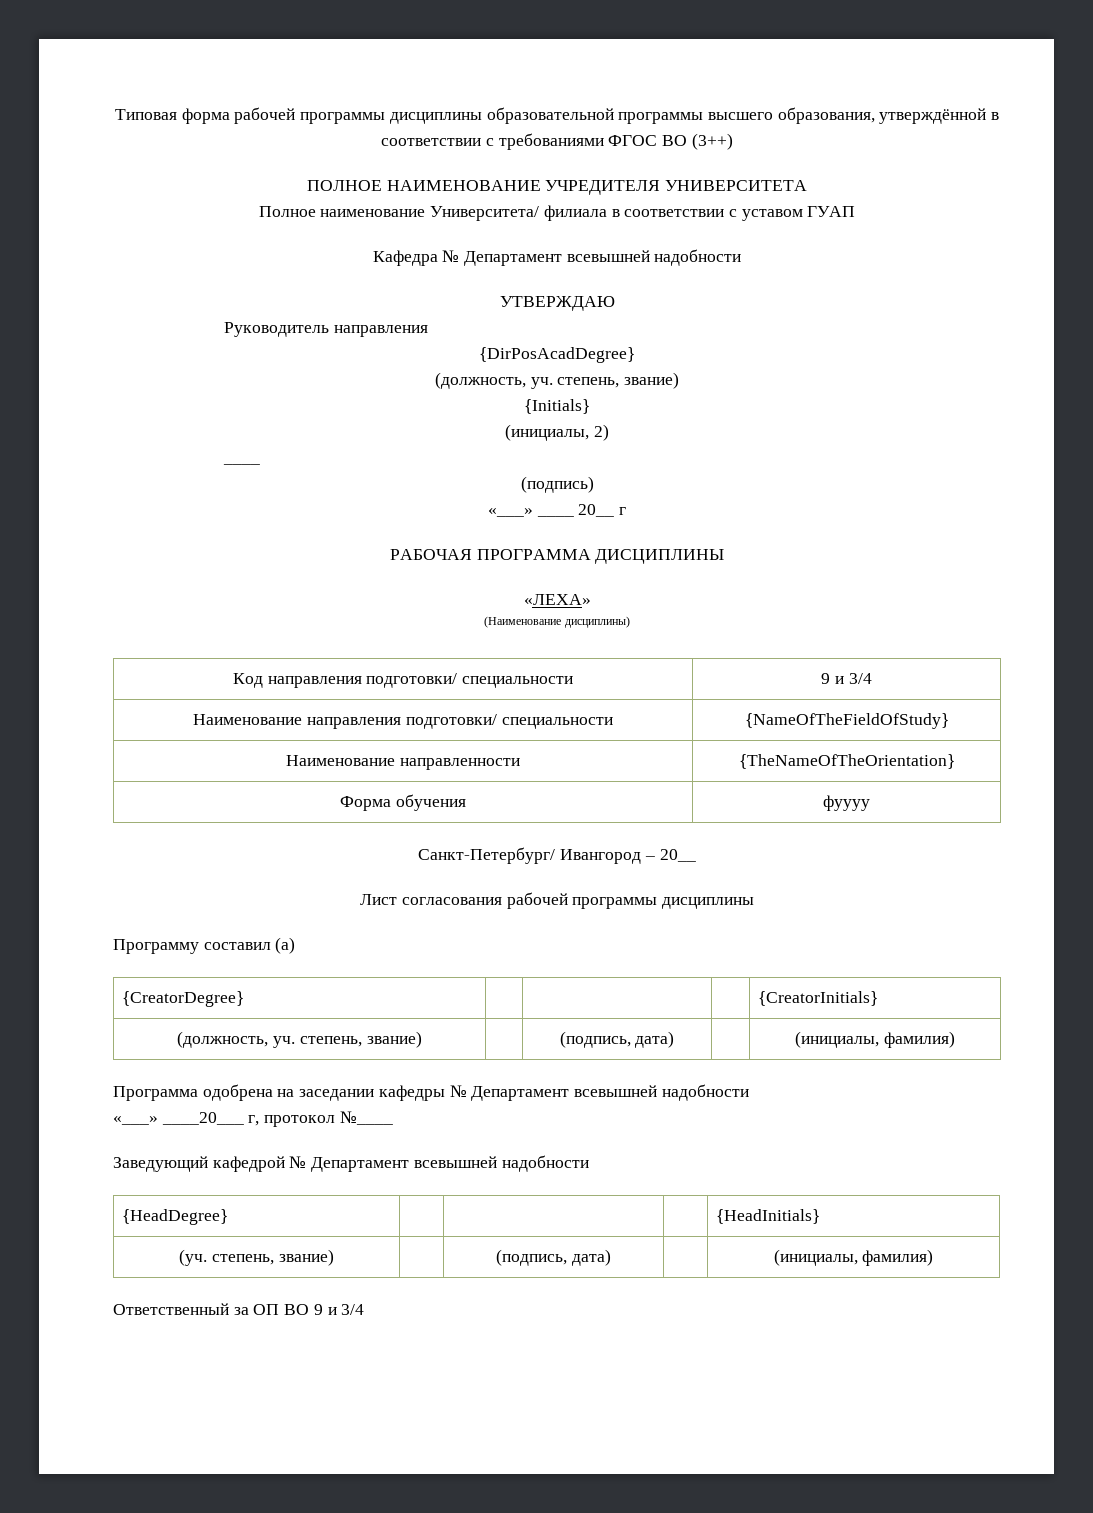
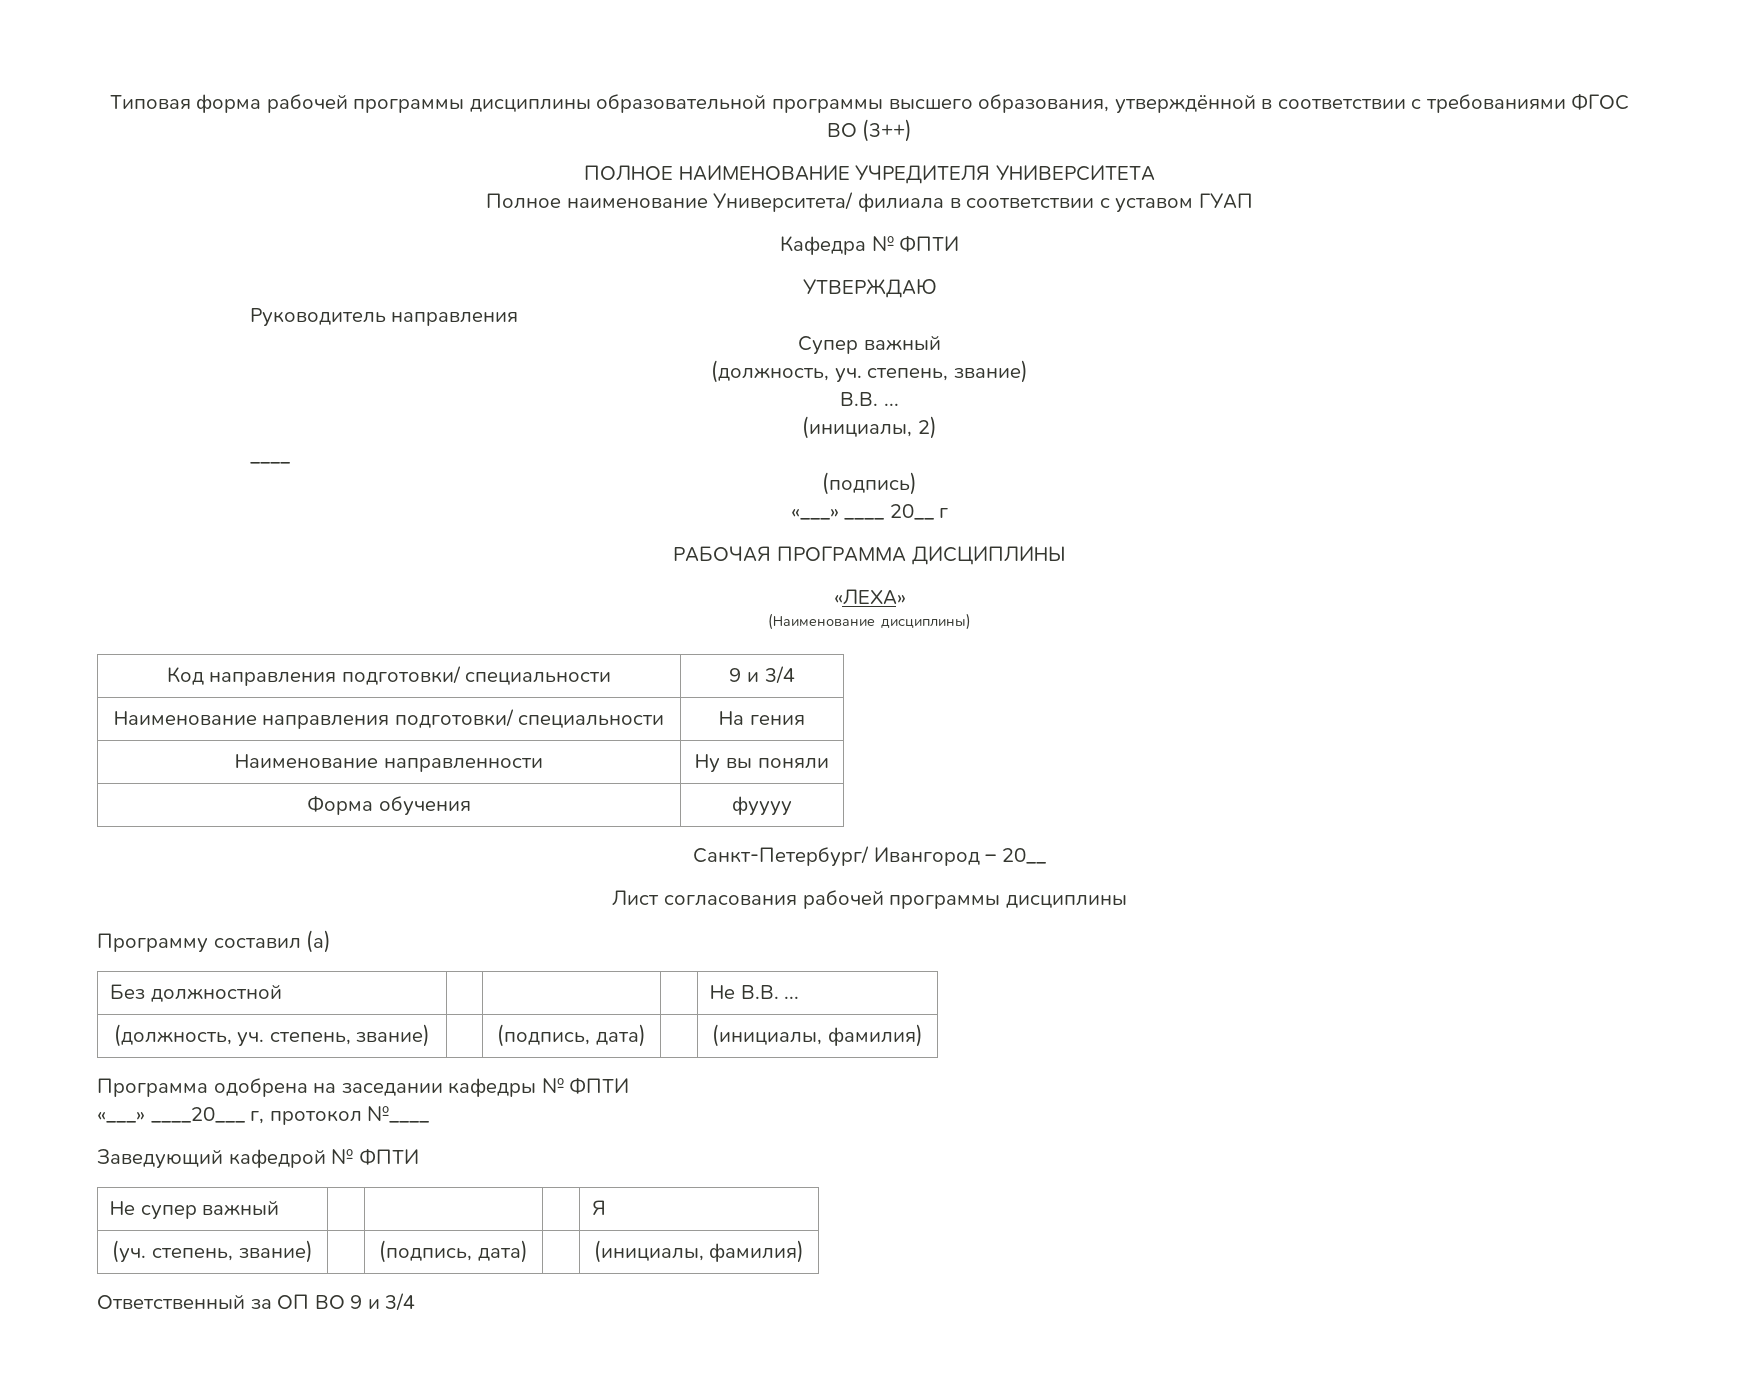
[464,249,742,266] Департамент всевышней надобности -> [899,236,960,252] ФПТИ
[479,347,635,363] {DirPosAcadDegree} -> [798,335,941,355] Супер важный
[524,399,590,414] {Initials} -> [840,392,899,406] В.В. ...
[744,713,949,729] {NameOfTheFieldOfStudy} -> [719,711,805,726] На гения
[738,754,955,769] {TheNameOfTheOrientation} -> [695,754,829,773] Ну вы поняли
[122,991,245,1007] [758,991,879,1006] {CreatorDegree} | | | | {CreatorInitials} -> [110,984,282,1002] [710,985,800,999] Без должностной | | | | Не В.В. ...
[471,1084,749,1101] Департамент всевышней надобности -> [569,1078,630,1094] ФПТИ
[311,1155,589,1172] [122,1209,229,1225] [716,1209,821,1224] Департамент всевышней надобности // {HeadDegree} | | | | {HeadInitials} -> [358,1149,419,1165] [110,1200,280,1220] [592,1200,607,1216] ФПТИ // Не супер важный | | | | Я

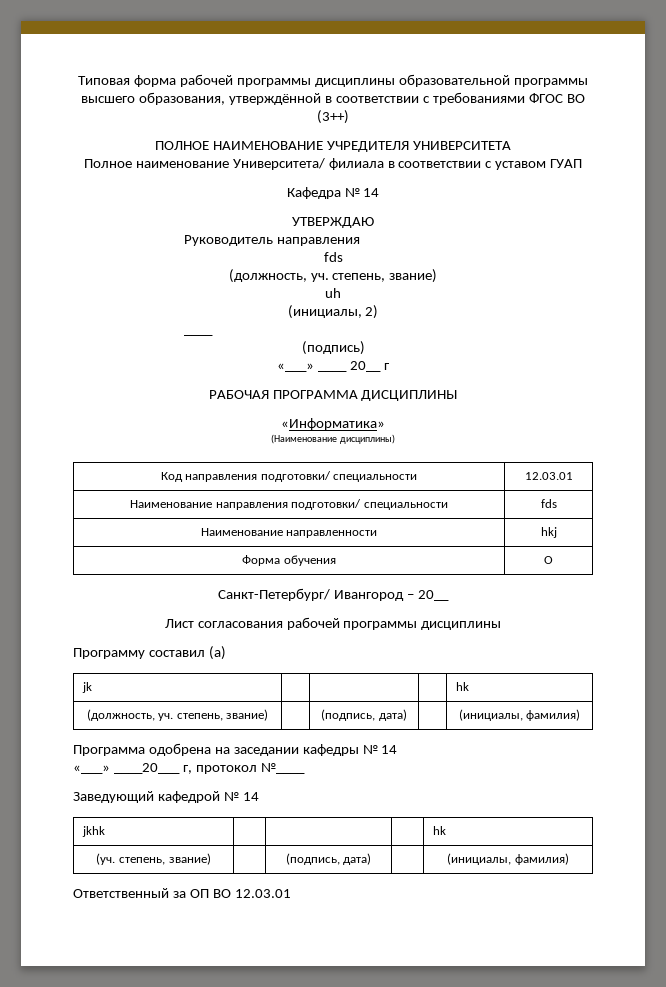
[899,236,960,252] ФПТИ -> [363,188,380,197] 14
[798,335,941,355] Супер важный -> [323,252,343,262] fds
[840,392,899,406] В.В. ... -> [325,288,341,298] uh
[833,589,906,605] «ЛЕХА» -> [281,418,385,430] «Информатика»
[729,666,795,684] 9 и 3/4 -> [524,472,573,480] 12.03.01
[719,711,805,726] На гения -> [540,499,557,508] fds
[695,754,829,773] Ну вы поняли -> [540,527,557,538] hkj
[732,796,792,816] фуууу -> [544,556,553,564] О
[110,984,282,1002] [710,985,800,999] Без должностной | | | | Не В.В. ... -> [82,682,93,693] [456,682,470,691] jk | | | | hk
[569,1078,630,1094] ФПТИ -> [381,745,398,754] 14
[358,1149,419,1165] [110,1200,280,1220] [592,1200,607,1216] ФПТИ // Не супер важный | | | | Я -> [242,792,259,801] [82,826,106,837] [433,826,447,835] 14 // jkhk | | | | hk
[350,1293,416,1311] 9 и 3/4 -> [234,889,291,898] 12.03.01

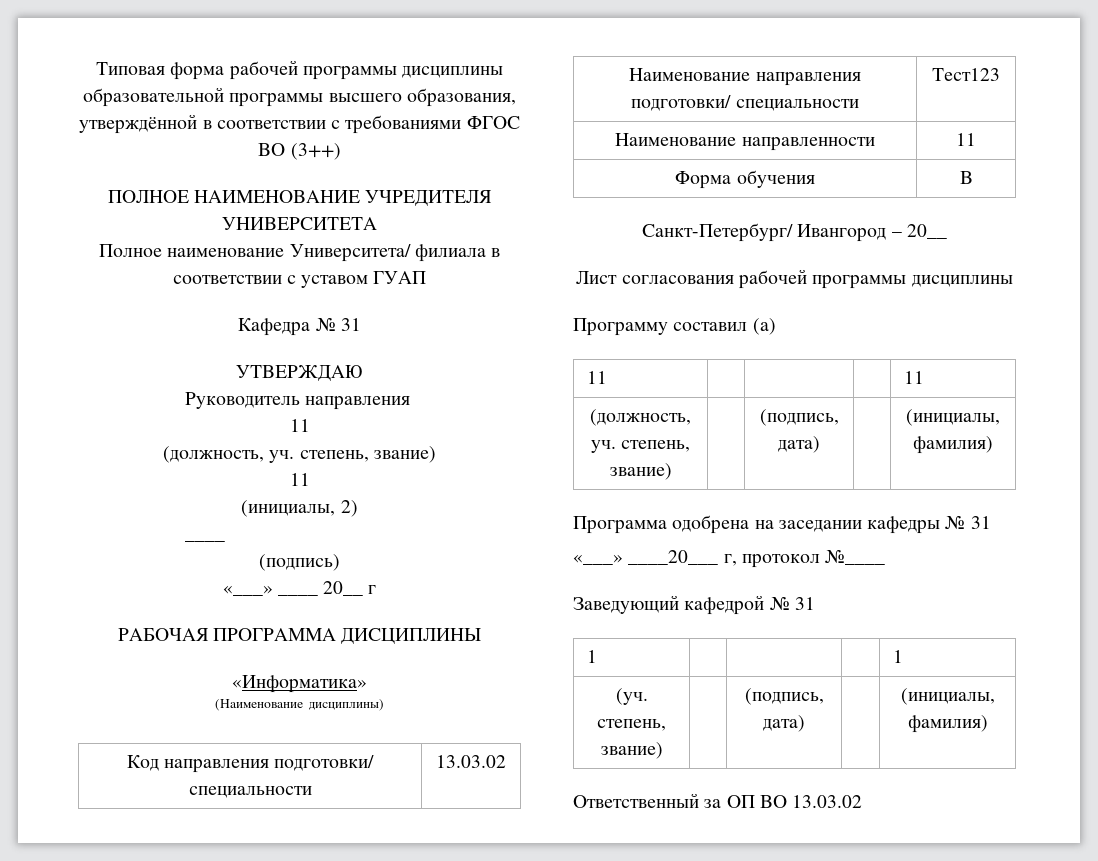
[363,188,380,197] 14 -> [340,318,361,331] 31
[323,252,343,262] fds -> [289,419,310,432] 11
[325,288,341,298] uh -> [289,473,310,486] 11
[524,472,573,480] 12.03.01 -> [435,755,506,768] 13.03.02
[540,499,557,508] fds -> [932,68,1000,81] Тест123
[540,527,557,538] hkj -> [956,133,976,146] 11
[544,556,553,564] О -> [959,171,973,184] В
[82,682,93,693] [456,682,470,691] jk | | | | hk -> [586,371,607,384] [903,371,924,384] 11 | | | | 11
[381,745,398,754] 14 -> [970,516,991,529] 31
[242,792,259,801] [82,826,106,837] [433,826,447,835] 14 // jkhk | | | | hk -> [794,597,815,610] [586,650,597,663] [892,650,903,663] 31 // 1 | | | | 1
[234,889,291,898] 12.03.01 -> [792,795,863,808] 13.03.02

